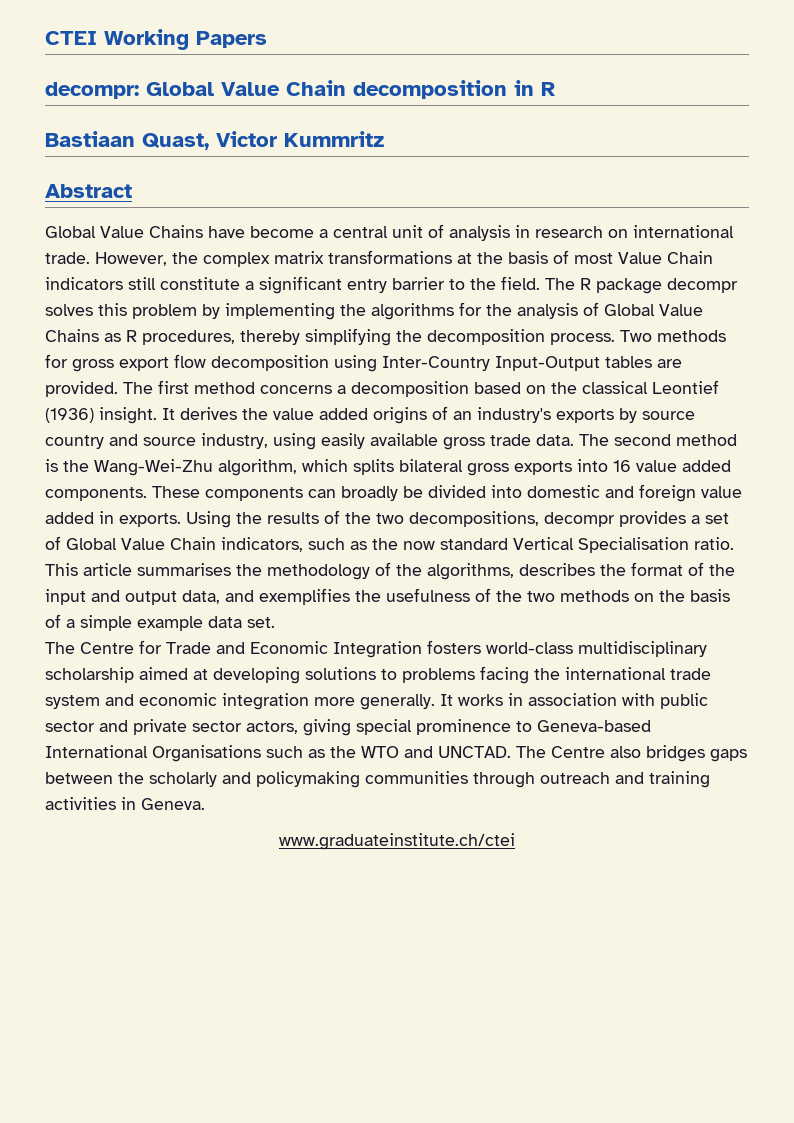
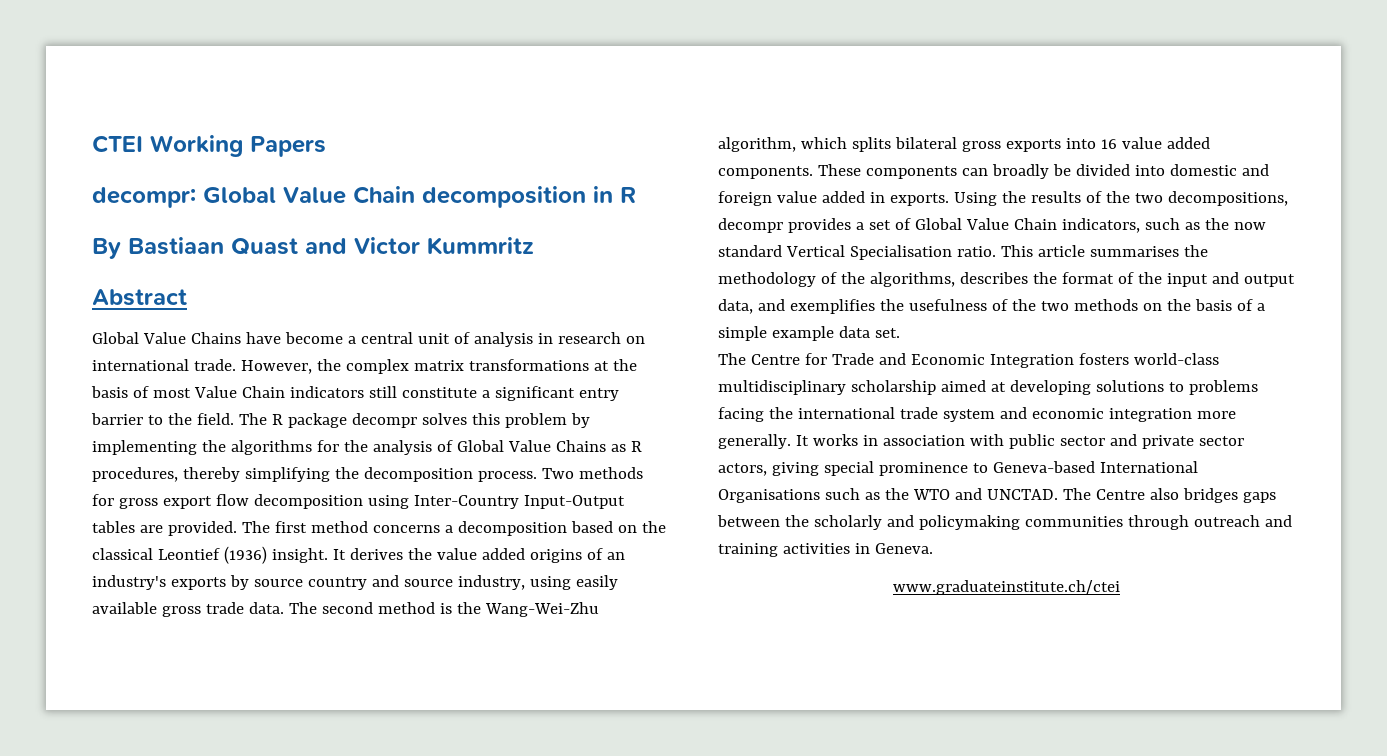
[45,131,209,150] Bastiaan Quast, -> [92,237,347,259] By Bastiaan Quast and

